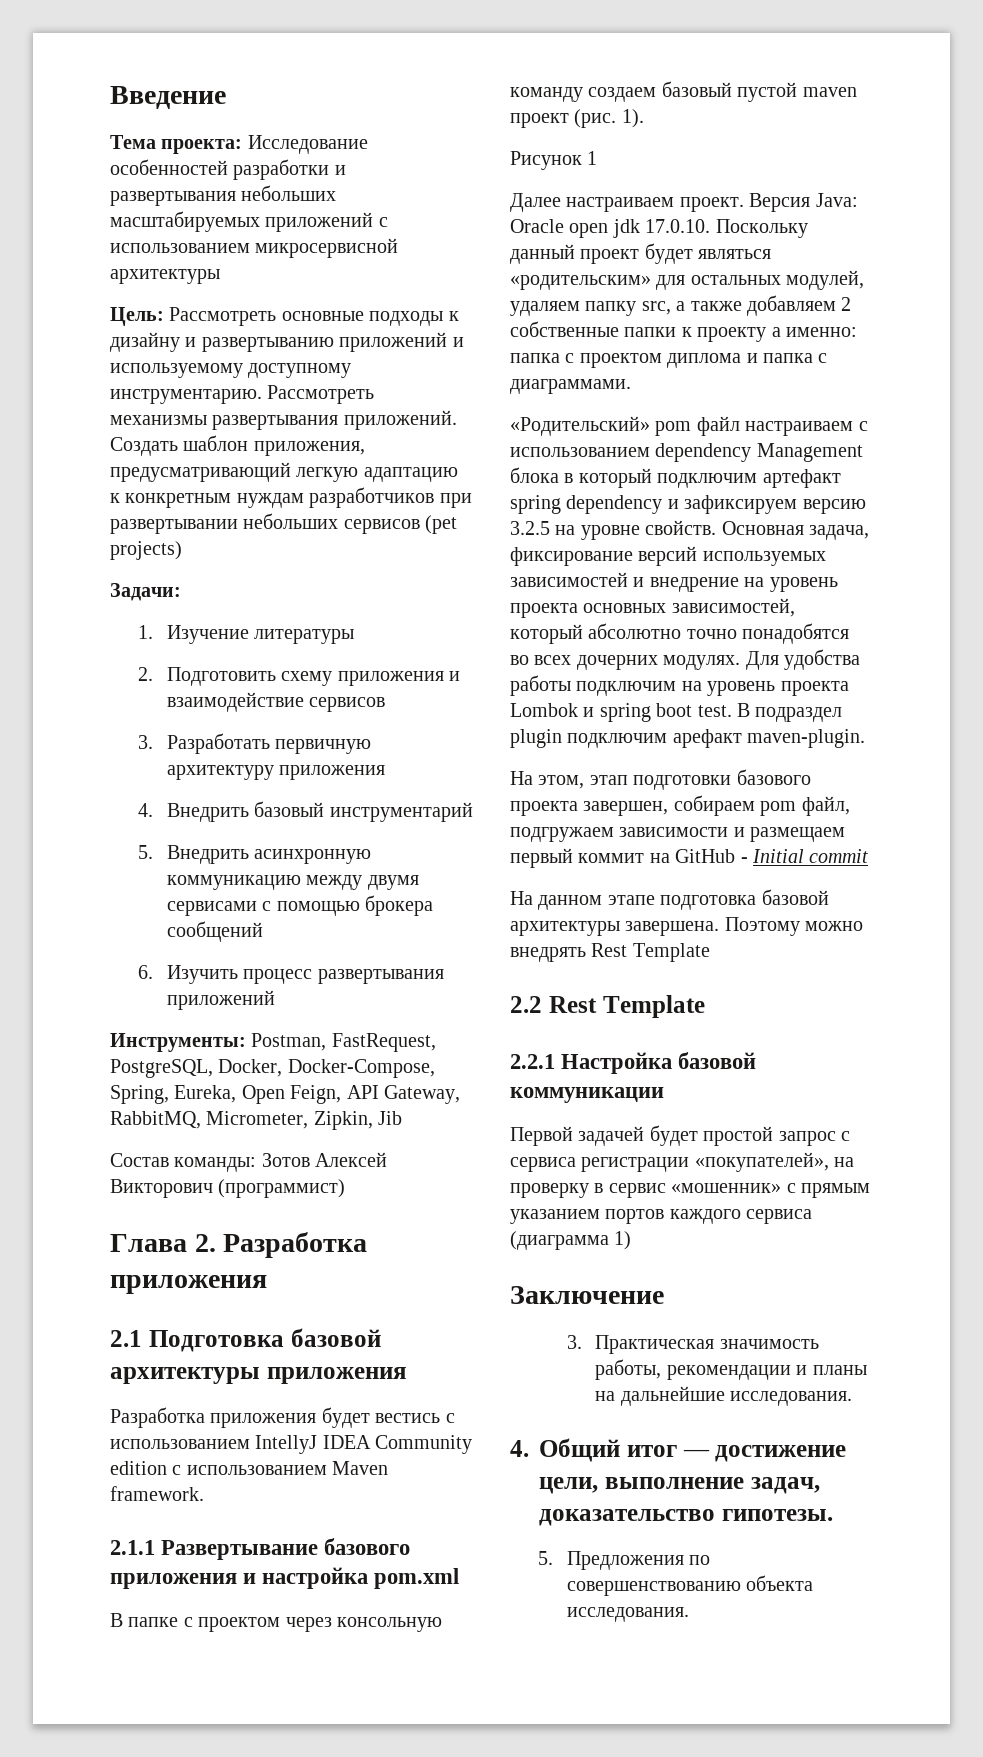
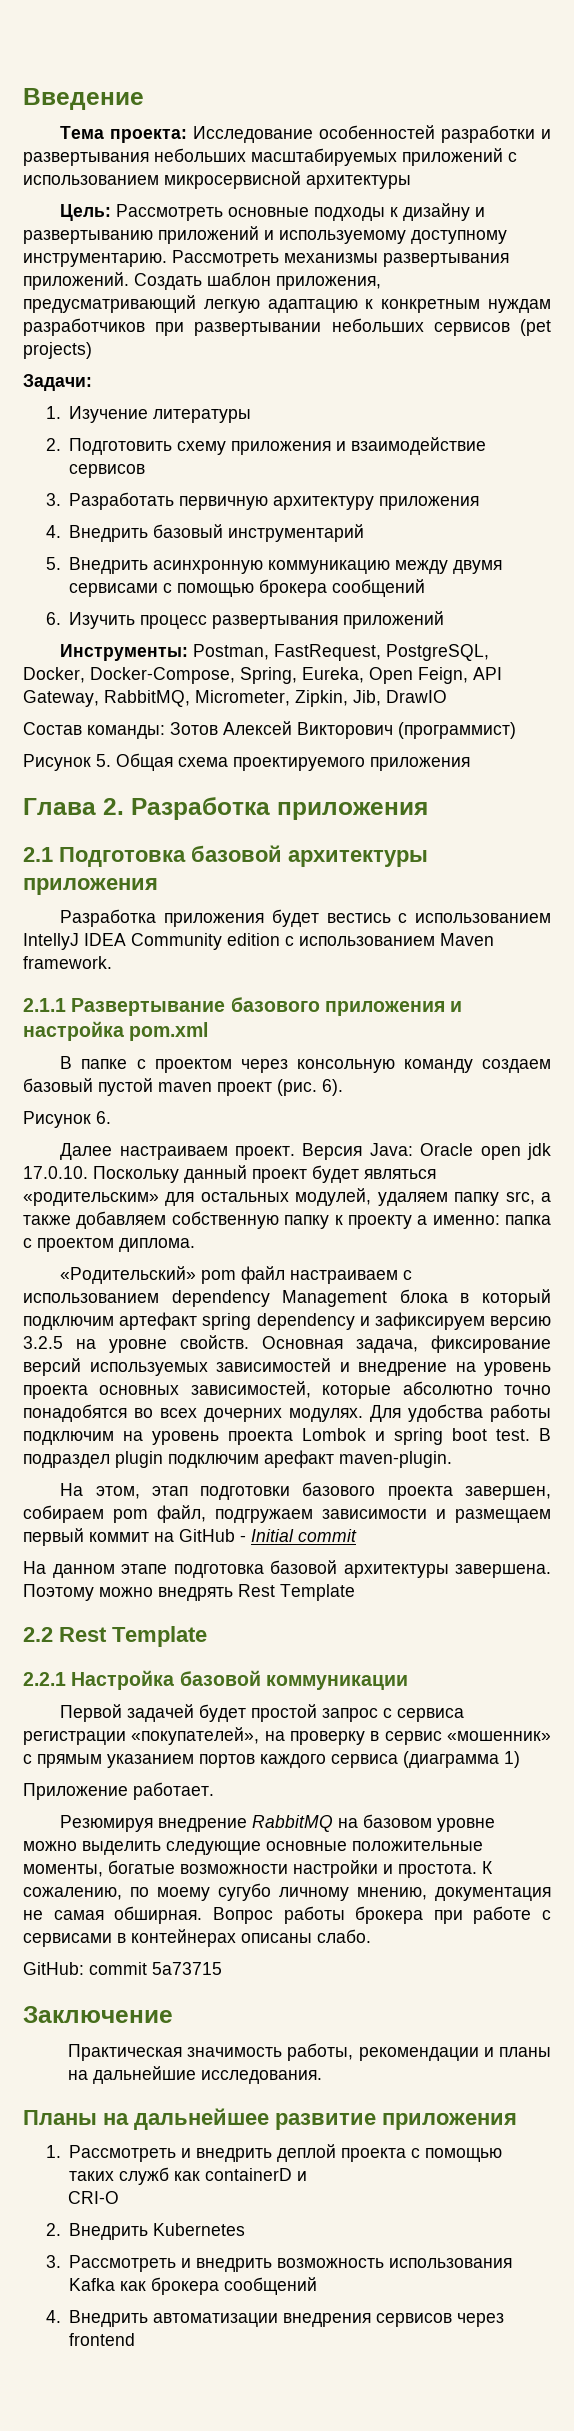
[378,1111,403,1125] Jib -> [353,690,447,706] Jib, DrawIO
(346, 1188) none -> [23,753,470,771] // Рисунок 5. Общая схема проектируемого приложения
[621,109,644,128] [510,151,598,170] 1). // Рисунок 1 -> [322,1079,343,1096] [23,1111,111,1128] 6). // Рисунок 6.
[841,297,852,311] [510,321,677,337] 2 собственные папки -> [171,1211,330,1229] собственную папку
[667,353,828,368] [510,379,631,394] диплома и папка с диаграммами. -> [119,1238,195,1252] диплома.
[510,624,583,644] который -> [322,1385,392,1399] которые
(632, 1240) none -> [23,1782,214,1800] [60,1814,496,1832] [23,1841,483,1855] [23,1860,493,1878] [23,1883,551,1901] [23,1906,551,1924] [23,1929,371,1947] [23,1962,222,1975] // Приложение работает. // Резюмируя внедрение RabbitMQ на базовом уровне можно выделить следующие основные положительные моменты, богатые возможности настройки и простота. К сожалению, по моему сугубо личному мнению, документация не самая обширная. Вопрос работы брокера при работе с сервисами в контейнерах описаны слабо. // GitHub: commit 5a73715
[566,1335,582,1349] 3. -> (173, 2014) none
[510,1438,847,1462] [539,1477,820,1494] [539,1509,833,1526] [538,1551,711,1570] [566,1575,814,1596] [566,1607,689,1622] 4. Общий итог — достижение цели, выполнение задач, доказательство гипотезы. // 5. Предложения по совершенствованию объекта исследования. -> [23,2108,517,2130] [45,2144,503,2162] [69,2167,308,2185] [68,2191,120,2204] [45,2223,246,2240] [45,2255,513,2272] [69,2277,318,2295] [45,2310,505,2327] [69,2333,136,2346] Планы на дальнейшее развитие приложения // 1. Рассмотреть и внедрить деплой проекта с помощью таких служб как containerD и // CRI-O // 2. Внедрить Kubernetes // 3. Рассмотреть и внедрить возможность использования Kafka как брокера сообщений // 4. Внедрить автоматизации внедрения сервисов через frontend

